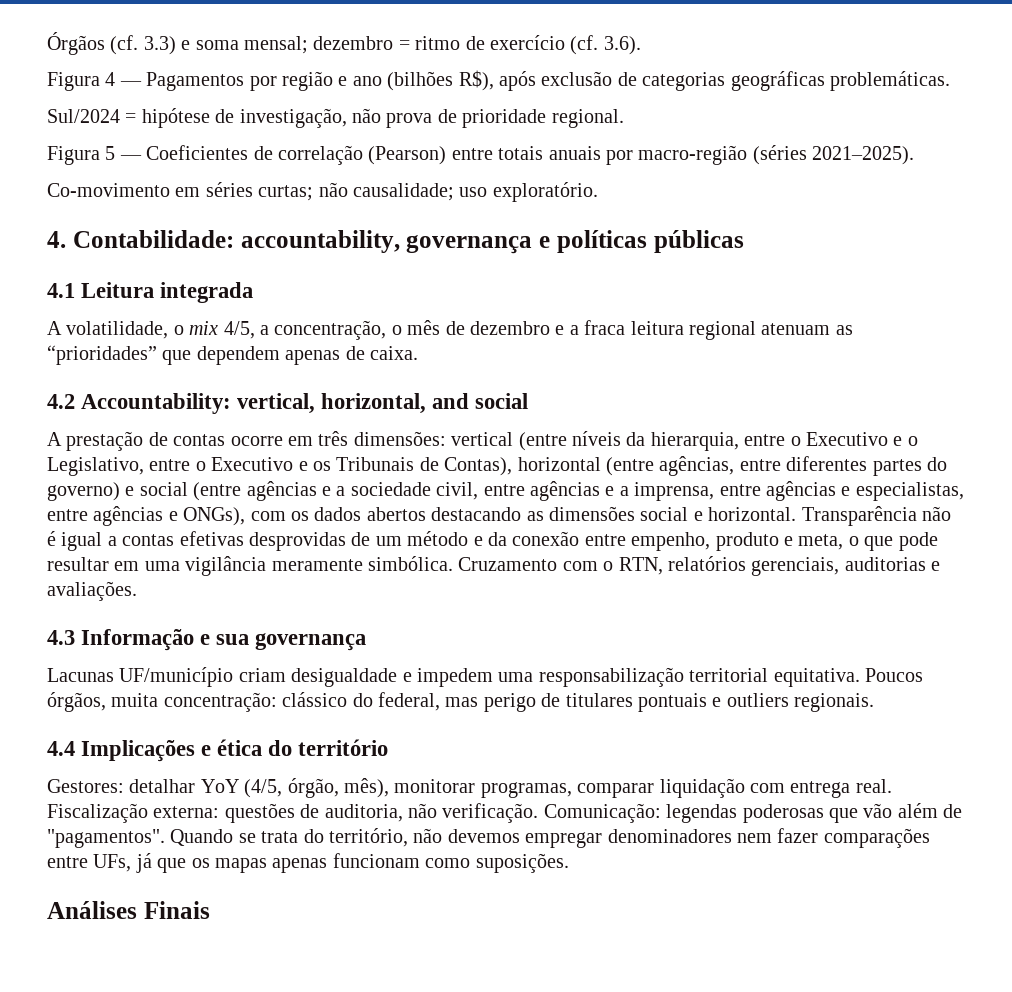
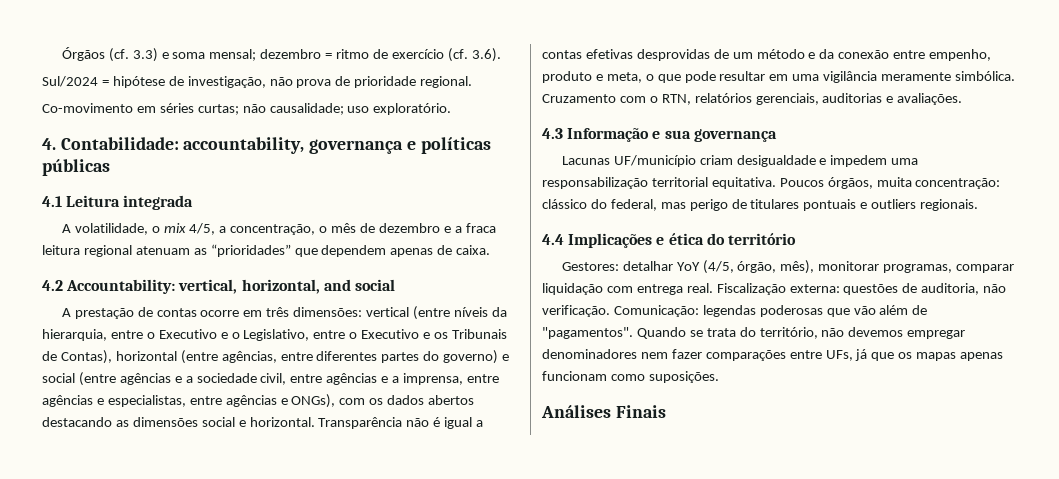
[47,70,950,91] // Figura 4 — Pagamentos por região e ano (bilhões R$), após exclusão de categorias geográficas problemáticas. -> (501, 55) none
[47,145,915,165] // Figura 5 — Coeficientes de correlação (Pearson) entre totais anuais por macro-região (séries 2021–2025). -> (473, 82) none

